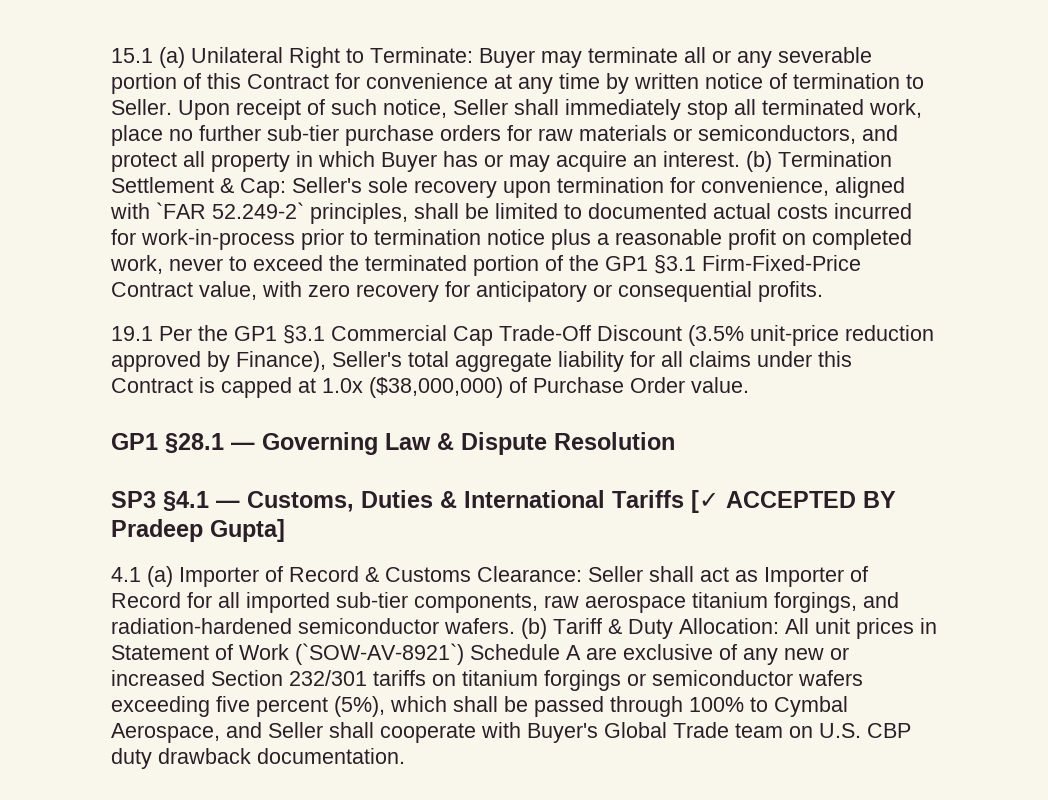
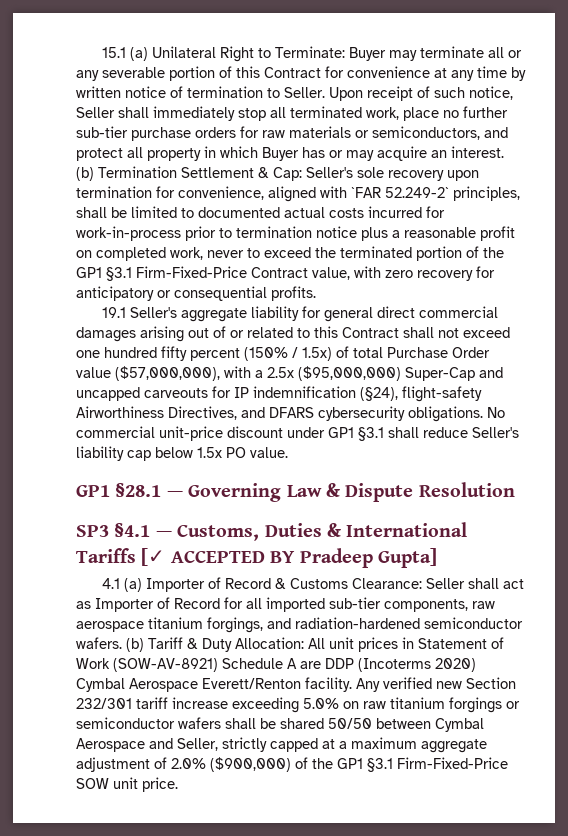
[159,325,934,346] [111,351,852,372] [111,377,685,398] Per the GP1 §3.1 Commercial Cap Trade-Off Discount (3.5% unit-price reduction approved by Finance), Seller's total aggregate liability for all claims under this Contract is capped at 1.0x ($38,000,000) of Purchase Order -> [130,306,499,322] [76,326,510,342] [76,346,490,361] [76,366,503,381] [76,386,482,402] [76,406,505,422] [76,426,519,441] [76,446,246,461] Seller's aggregate liability for general direct commercial damages arising out of or related to this Contract shall not exceed one hundred fifty percent (150% / 1.5x) of total Purchase Order value ($57,000,000), with a 2.5x ($95,000,000) Super-Cap and uncapped carveouts for IP indemnification (§24), flight-safety Airworthiness Directives, and DFARS cybersecurity obligations. No commercial unit-price discount under GP1 §3.1 shall reduce Seller's liability cap below 1.5x PO
[295,643,464,665] (`SOW-AV-8921`) -> [113,658,218,672] (SOW-AV-8921)
[623,644,849,665] [111,670,456,686] exclusive of any new or increased Section 232/301 tariffs on -> [325,658,476,672] [76,677,516,692] [76,697,386,713] DDP (Incoterms 2020) Cymbal Aerospace Everett/Renton facility. Any verified new Section 232/301 tariff increase exceeding 5.0% on raw
[111,696,848,717] [111,722,911,743] [111,748,405,769] exceeding five percent (5%), which shall be passed through 100% to Cymbal Aerospace, and Seller shall cooperate with Buyer's Global Trade team on U.S. CBP duty drawback documentation. -> [225,718,484,732] [76,737,487,753] [76,757,508,772] [76,777,178,792] shall be shared 50/50 between Cymbal Aerospace and Seller, strictly capped at a maximum aggregate adjustment of 2.0% ($900,000) of the GP1 §3.1 Firm-Fixed-Price SOW unit price.

